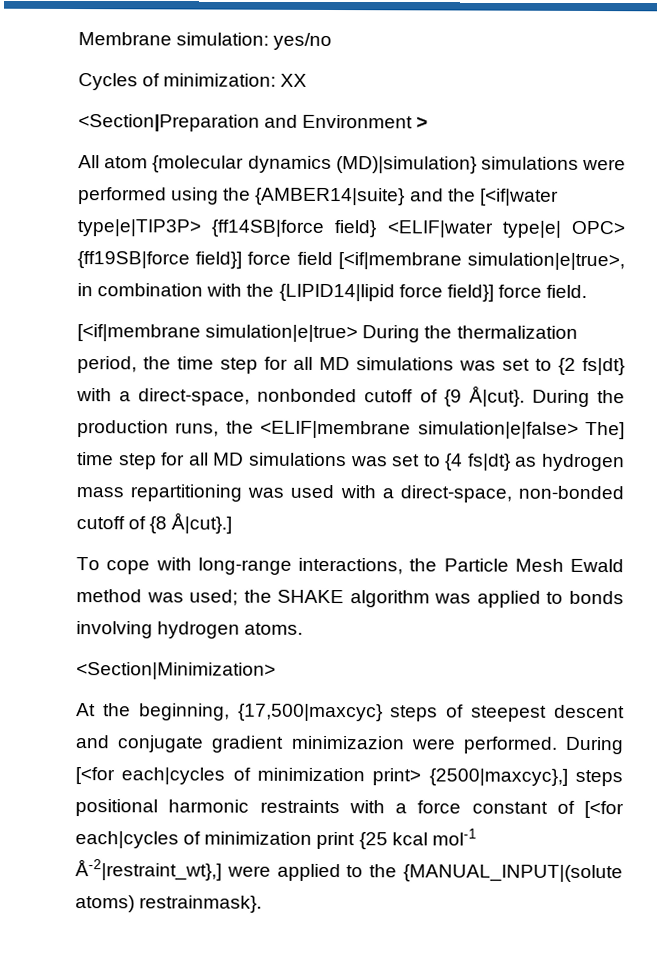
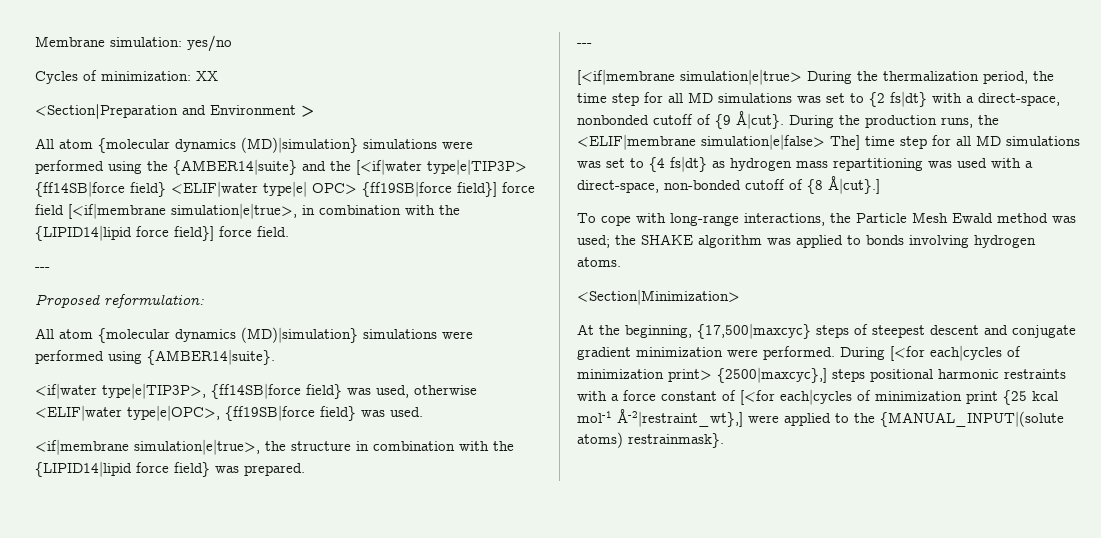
(588, 291) none -> [35,267,50,271] [35,294,204,308] [35,327,473,343] [35,349,275,365] [35,383,477,399] [35,405,423,421] [35,439,514,455] [35,461,305,477] [577,43,592,47] // --- // Proposed reformulation: // All atom {molecular dynamics (MD)|simulation} simulations were performed using {AMBER14|suite}. // <if|water type|e|TIP3P>, {ff14SB|force field} was used, otherwise <ELIF|water type|e|OPC>, {ff19SB|force field} was used. // <if|membrane simulation|e|true>, the structure in combination with the {LIPID14|lipid force field} was prepared. // ---
[290,735,405,750] minimizazion -> [636,347,723,357] minimization

